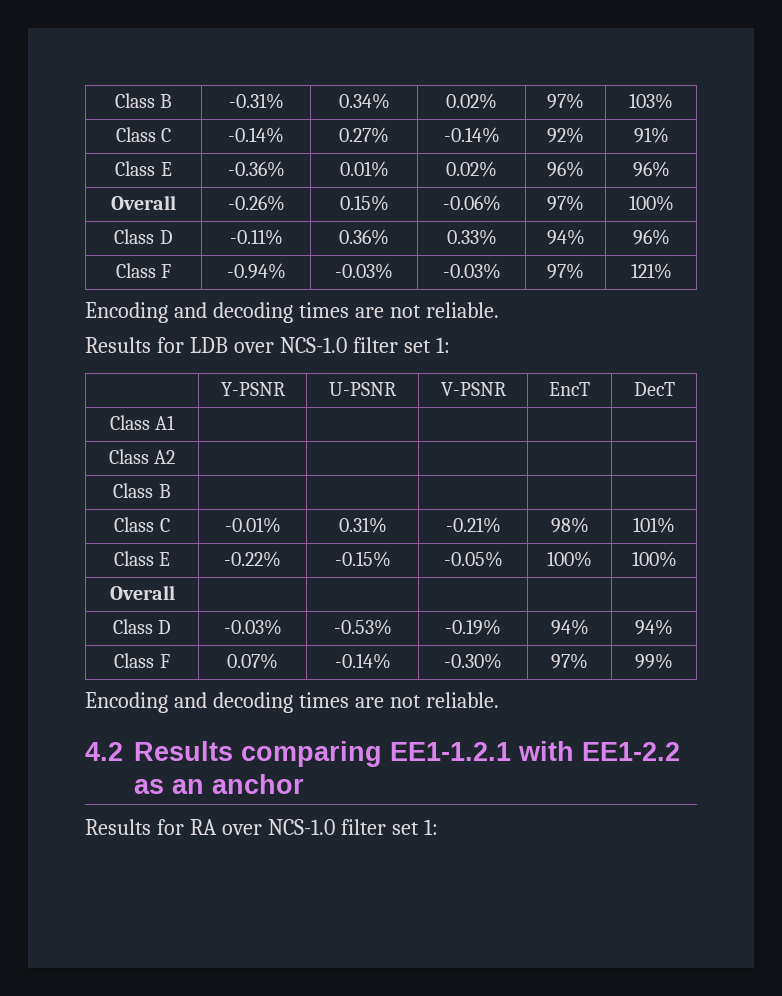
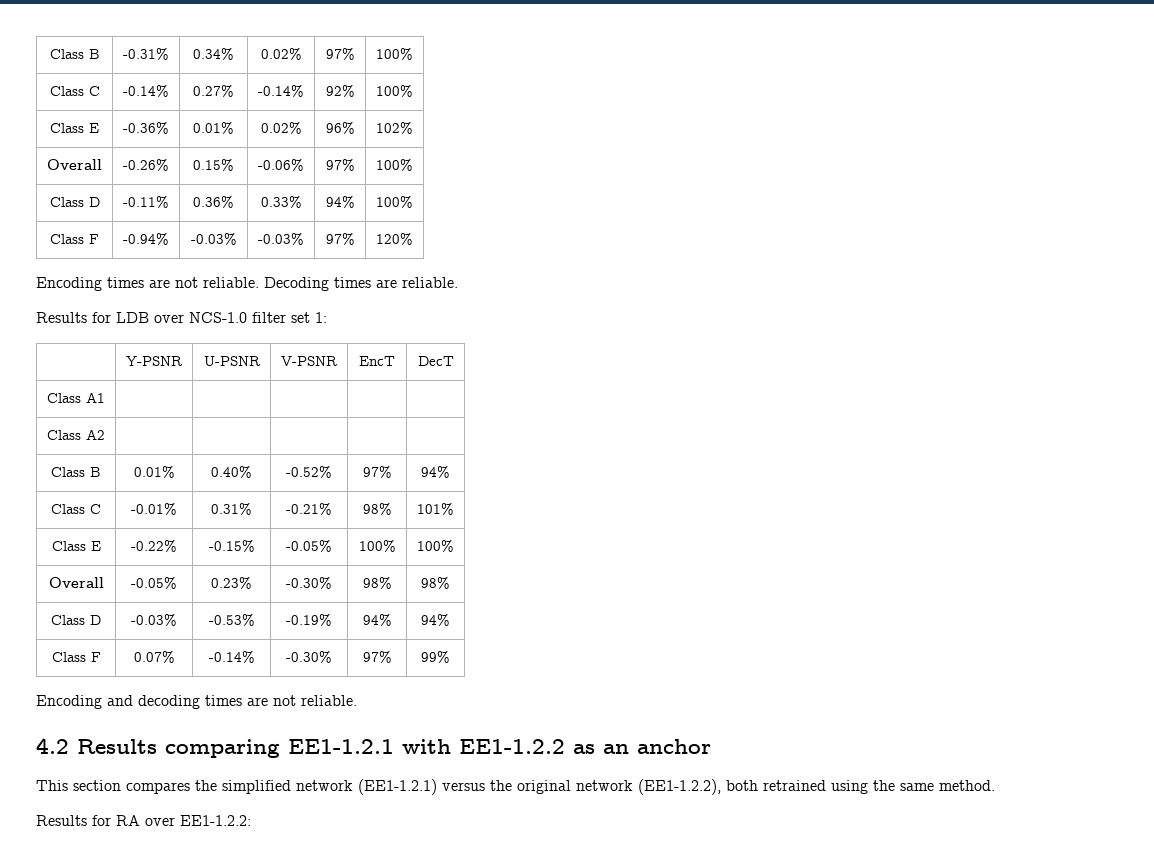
[629,93,673,109] 103% -> [376,47,413,60] 100%
[633,127,669,143] 91% -> [376,84,413,97] 100%
[632,161,670,177] 96% -> [376,121,413,134] 102%
[632,229,670,245] 96% -> [376,195,413,208] 100%
[630,263,672,279] [85,302,499,323] 121% // Encoding and decoding times are not reliable. -> [376,232,413,245] [36,277,458,291] 120% // Encoding times are not reliable. Decoding times are reliable.
(171, 491) | | | | -> [133,465,175,478] [211,465,252,478] [286,465,332,478] [362,465,392,478] [421,465,450,478] 0.01% | 0.40% | -0.52% | 97% | 94%
(175, 592) | | | | -> [131,576,177,589] [211,576,252,589] [286,576,332,589] [362,576,392,589] [421,576,450,589] -0.05% | 0.23% | -0.30% | 98% | 98%
[582,742,680,761] EE1-2.2 -> [459,739,565,754] EE1-1.2.2
(304, 784) none -> [36,779,995,795] // This section compares the simplified network (EE1-1.2.1) versus the original network (EE1-1.2.2), both retrained using the same method.
[267,819,438,835] NCS-1.0 filter set 1: -> [180,815,251,826] EE1-1.2.2:

